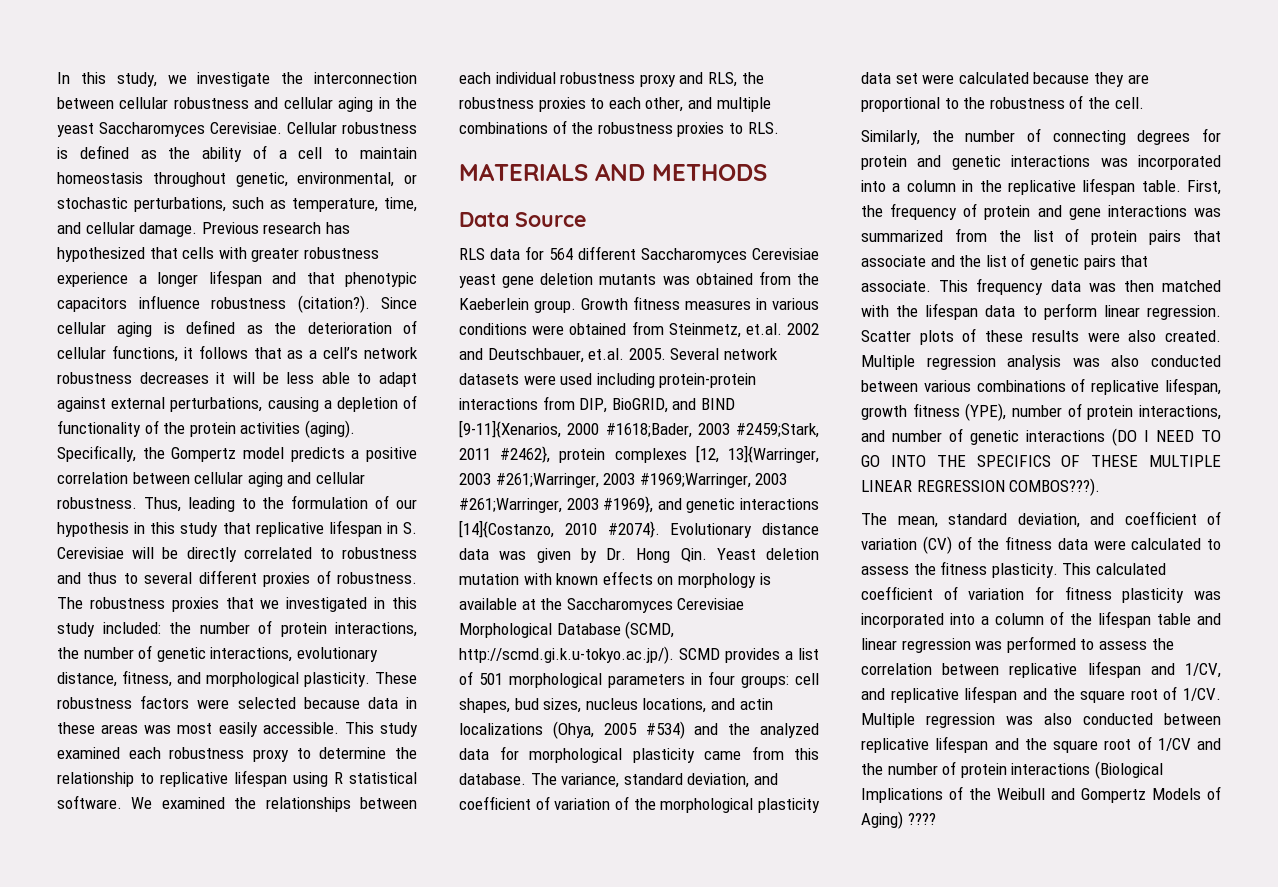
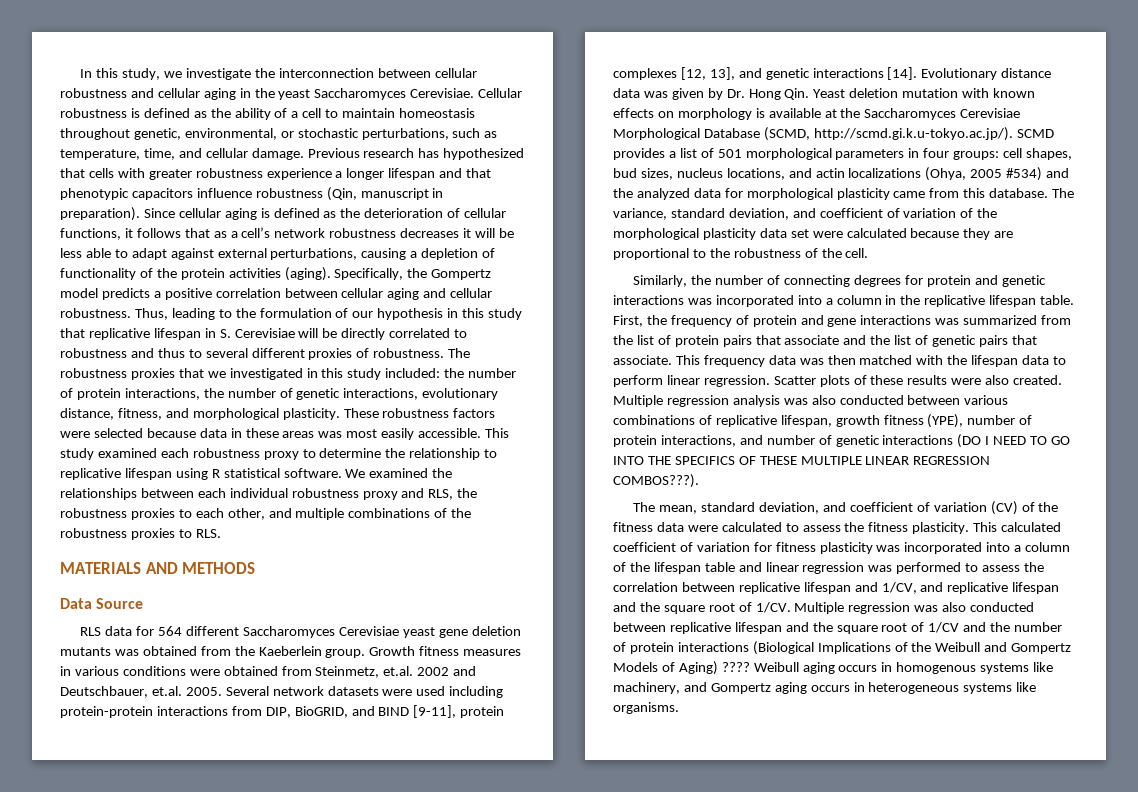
[297,295,370,313] (citation?). -> [326,187,444,201] [60,207,140,221] (Qin, manuscript in preparation).
[459,420,819,438] [459,445,819,463] [459,473,788,488] [459,496,819,513] [459,520,660,538] [9-11]{Xenarios, 2000 #1618;Bader, 2003 #2459;Stark, 2011 #2462}, protein complexes [12, 13]{Warringer, 2003 #261;Warringer, 2003 #1969;Warringer, 2003 #261;Warringer, 2003 #1969}, and genetic interactions [14]{Costanzo, 2010 #2074}. -> [413,705,505,718] [613,67,918,80] [9-11], protein complexes [12, 13], and genetic interactions [14].
(936, 819) none -> [753,662,1054,674] [613,682,1037,694] [613,702,679,714] Weibull aging occurs in homogenous systems like machinery, and Gompertz aging occurs in heterogeneous systems like organisms.

